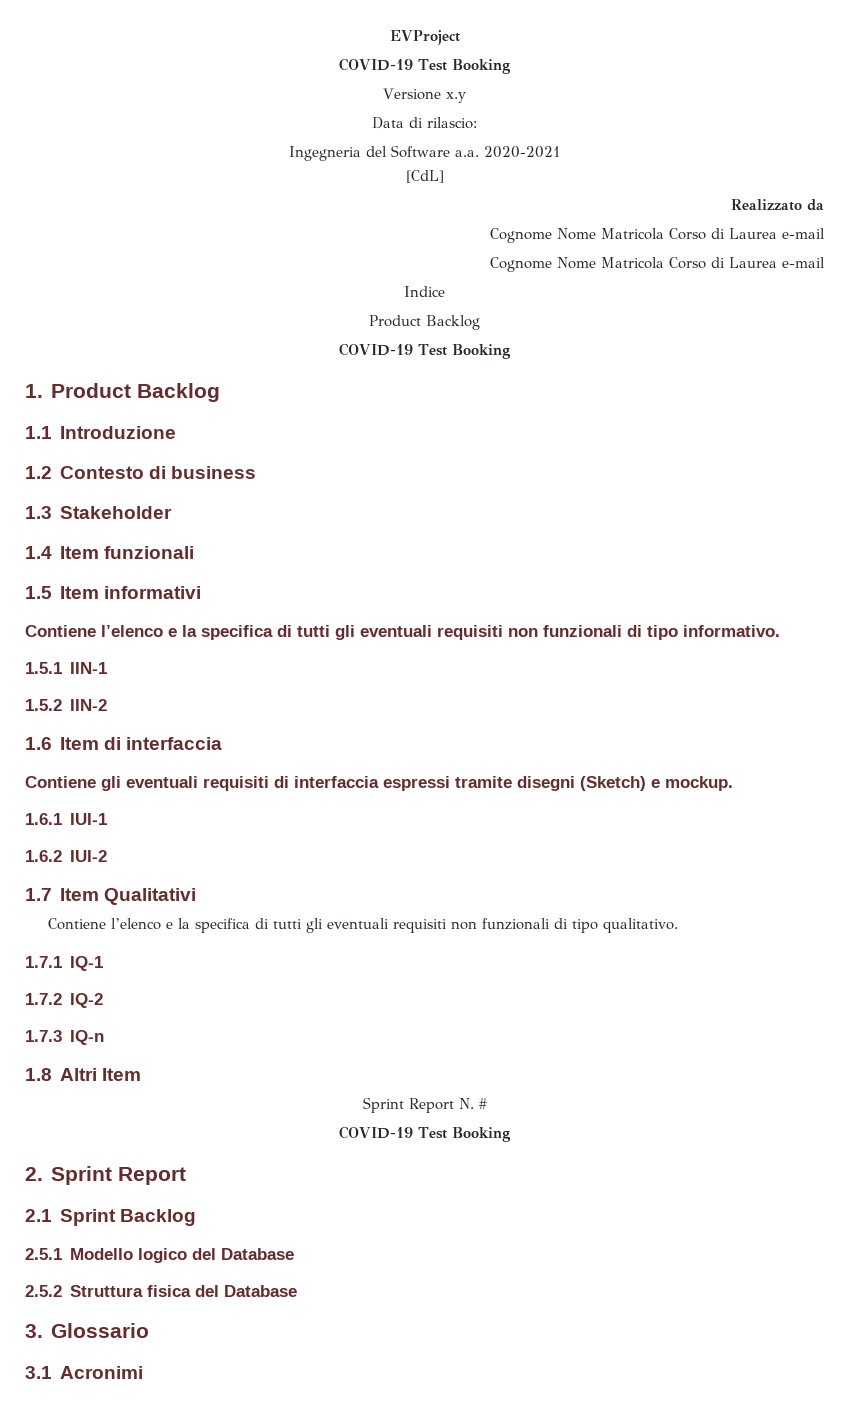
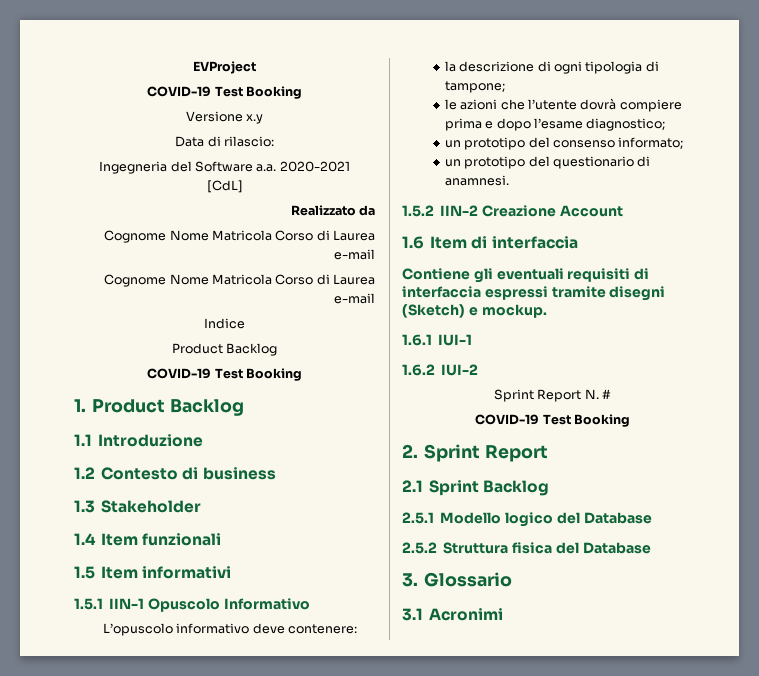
[25,625,780,640] [25,662,107,674] Contiene l’elenco e la specifica di tutti gli eventuali requisiti non funzionali di tipo informativo. // 1.5.1 IIN-1 -> [74,598,310,612] [103,623,358,636] [444,61,659,74] [444,81,505,93] [444,98,682,112] [444,118,666,131] [444,137,684,150] [444,156,651,169] [444,175,509,186] 1.5.1 IIN-1 Opuscolo Informativo // L’opuscolo informativo deve contenere: // la descrizione di ogni tipologia di tampone; // le azioni che l’utente dovrà compiere prima e dopo l’esame diagnostico; // un prototipo del consenso informato; // un prototipo del questionario di anamnesi.
(107, 705) none -> [482,205,623,217] Creazione Account
[25,888,196,905] [47,918,678,933] [25,956,103,971] [25,993,103,1008] [25,1030,104,1045] [25,1068,141,1081] // 1.7 Item Qualitativi // Contiene l’elenco e la specifica di tutti gli eventuali requisiti non funzionali di tipo qualitativo. // 1.7.1 IQ-1 // 1.7.2 IQ-2 // 1.7.3 IQ-n // 1.8 Altri Item -> (479, 370) none

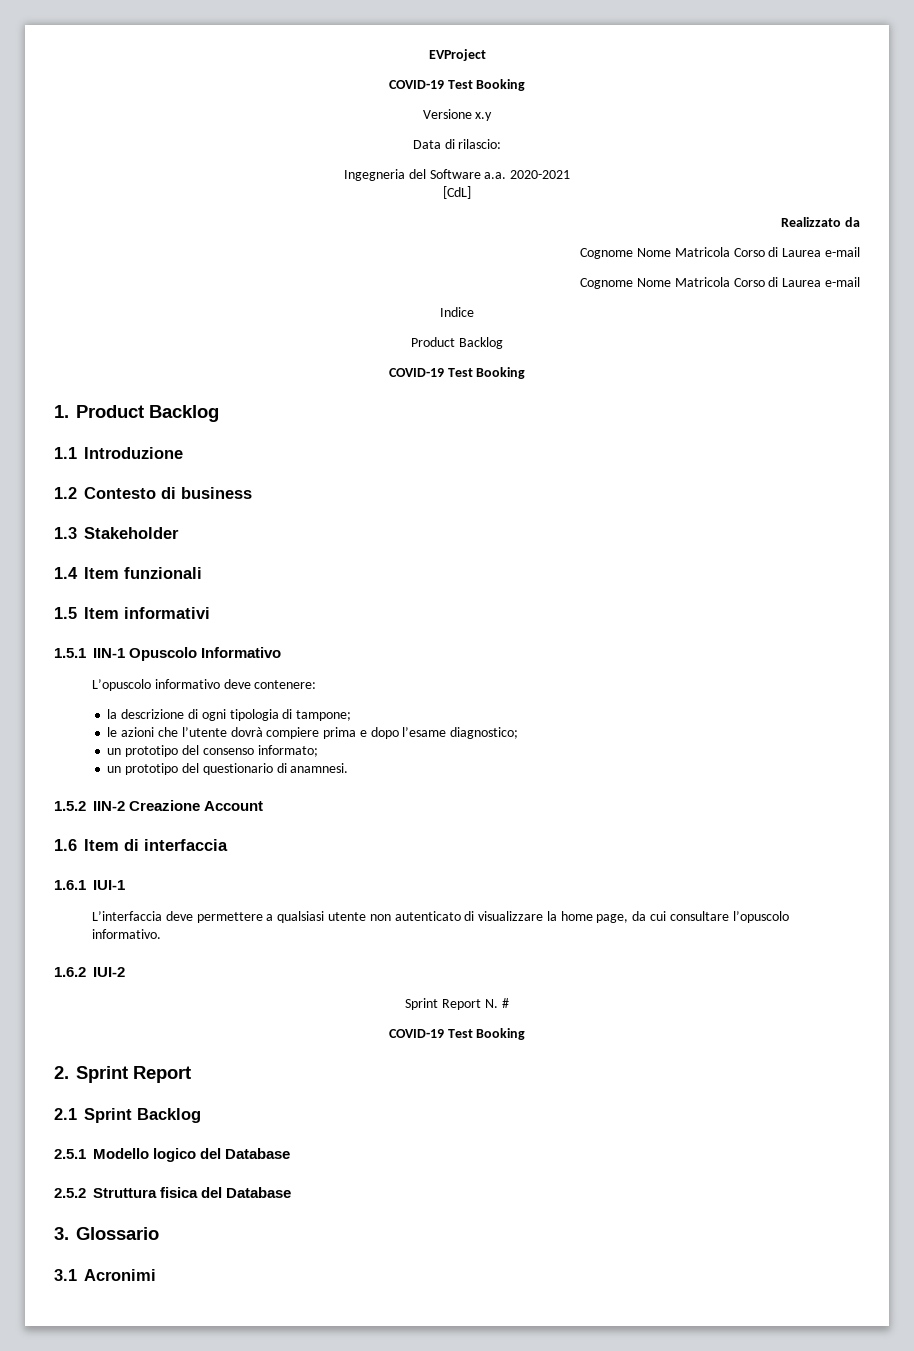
[402,268,650,283] [402,286,666,301] [402,304,547,318] [402,334,473,346] Contiene gli eventuali requisiti di interfaccia espressi tramite disegni (Sketch) e mockup. // 1.6.1 IUI-1 -> [54,880,125,890] [92,911,789,923] [92,929,162,939] 1.6.1 IUI-1 // L’interfaccia deve permettere a qualsiasi utente non autenticato di visualizzare la home page, da cui consultare l’opuscolo informativo.

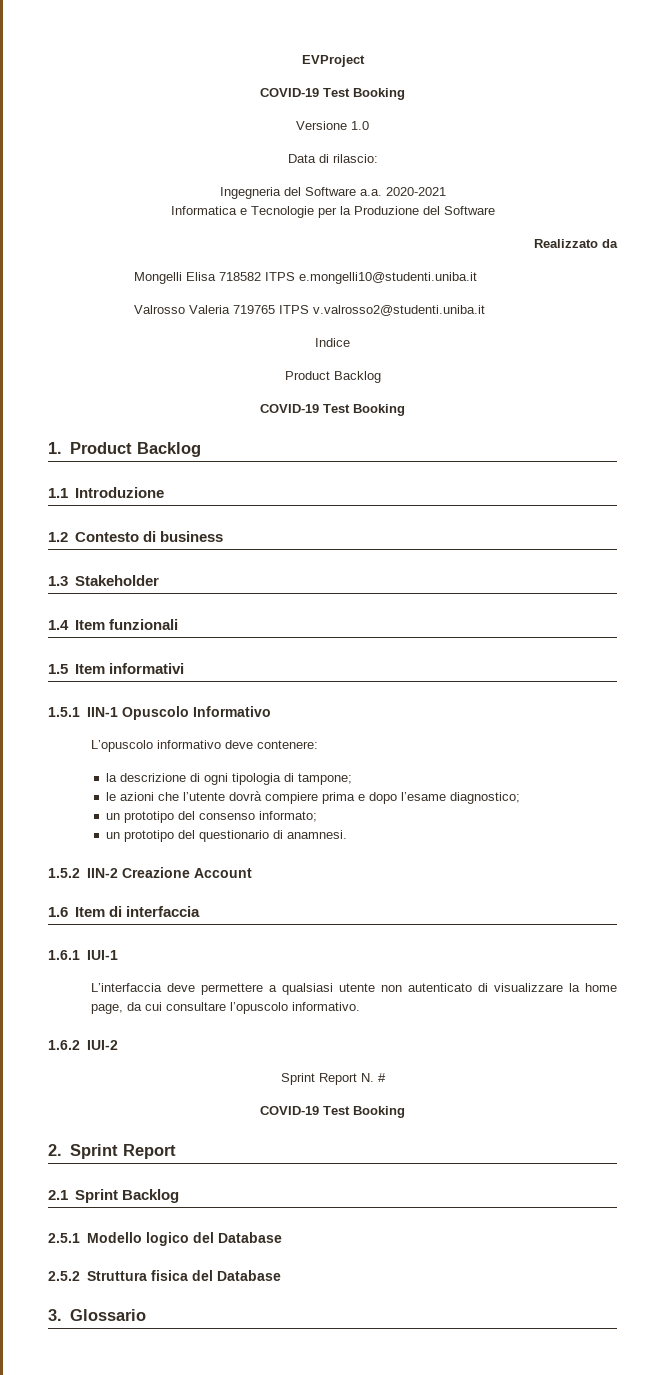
[475,112,493,121] x.y -> [351,121,369,130] 1.0
[443,186,471,199] [781,217,860,227] [580,247,860,259] [580,277,860,289] [CdL] // Realizzato da // Cognome Nome Matricola Corso di Laurea e-mail // Cognome Nome Matricola Corso di Laurea e-mail -> [170,206,495,218] [534,239,618,248] [134,272,478,284] [134,305,486,316] Informatica e Tecnologie per la Produzione del Software // Realizzato da // Mongelli Elisa 718582 ITPS e.mongelli10@studenti.uniba.it // Valrosso Valeria 719765 ITPS v.valrosso2@studenti.uniba.it
[54,1269,156,1281] // 3.1 Acronimi -> (146, 1315) none

